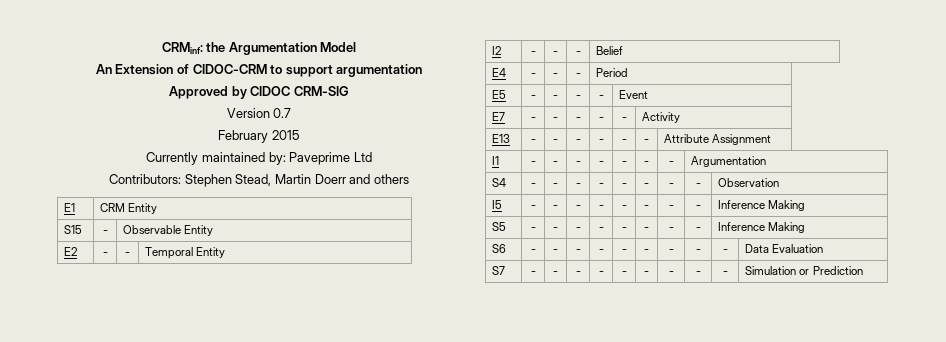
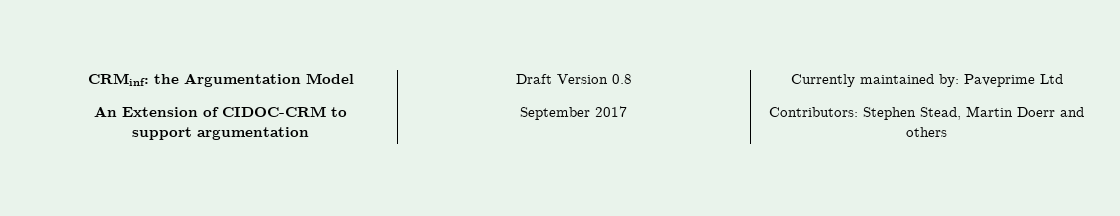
[169,86,349,99] [226,108,292,118] [218,130,300,143] Approved by CIDOC CRM-SIG // Version 0.7 // February 2015 -> [515,74,632,84] [520,106,627,120] Draft Version 0.8 // September 2017
[64,203,76,212] [100,203,158,214] [64,225,83,234] [102,230,108,234] [123,225,214,236] [64,247,78,256] [102,252,108,256] [125,252,130,256] [145,247,226,259] [492,46,502,55] [530,51,536,55] [553,51,558,55] [575,51,581,55] [596,46,624,55] [492,68,507,77] [530,73,536,77] [553,73,558,77] [575,73,581,77] [596,68,629,77] [492,90,507,99] [530,95,536,99] [553,95,558,99] [575,95,581,99] [598,95,604,99] [619,90,649,99] [492,112,506,121] [530,117,536,121] [553,117,558,121] [575,117,581,121] [598,117,604,121] [621,117,627,121] [642,112,681,123] [492,134,511,143] [530,139,536,143] [553,139,558,143] [575,139,581,143] [598,139,604,143] [621,139,627,143] [644,139,649,143] [664,134,772,145] [492,156,500,165] [530,161,536,165] [553,161,558,165] [575,161,581,165] [598,161,604,165] [621,161,627,165] [644,161,649,165] [668,161,674,165] [691,156,767,167] [492,178,507,187] [530,183,536,187] [553,183,558,187] [575,183,581,187] [598,183,604,187] [621,183,627,187] [644,183,649,187] [668,183,674,187] [695,183,701,187] [718,178,780,187] [492,200,503,209] [530,205,536,209] [553,205,558,209] [575,205,581,209] [598,205,604,209] [621,205,627,209] [644,205,649,209] [668,205,674,209] [695,205,701,209] [718,200,806,211] [492,222,507,231] [530,227,536,231] [553,227,558,231] [575,227,581,231] [598,227,604,231] [621,227,627,231] [644,227,649,231] [668,227,674,231] [695,227,701,231] [718,222,806,233] [492,244,507,253] [530,249,536,253] [553,249,558,253] [575,249,581,253] [598,249,604,253] [621,249,627,253] [644,249,649,253] [668,249,674,253] [695,249,701,253] [722,249,728,253] [745,244,824,253] [492,266,506,275] [530,271,536,275] [553,271,558,275] [575,271,581,275] [598,271,604,275] [621,271,627,275] [644,271,649,275] [668,271,674,275] [695,271,701,275] [722,271,728,275] [745,266,863,275] // E1 | CRM Entity // S15 | - | Observable Entity // E2 | - | - | Temporal Entity // I2 | - | - | - | Belief // E4 | - | - | - | Period // E5 | - | - | - | - | Event // E7 | - | - | - | - | - | Activity // E13 | - | - | - | - | - | - | Attribute Assignment // I1 | - | - | - | - | - | - | - | Argumentation // S4 | - | - | - | - | - | - | - | - | Observation // I5 | - | - | - | - | - | - | - | - | Inference Making // S5 | - | - | - | - | - | - | - | - | Inference Making // S6 | - | - | - | - | - | - | - | - | - | Data Evaluation // S7 | - | - | - | - | - | - | - | - | - | Simulation or Prediction -> (947, 132) none

